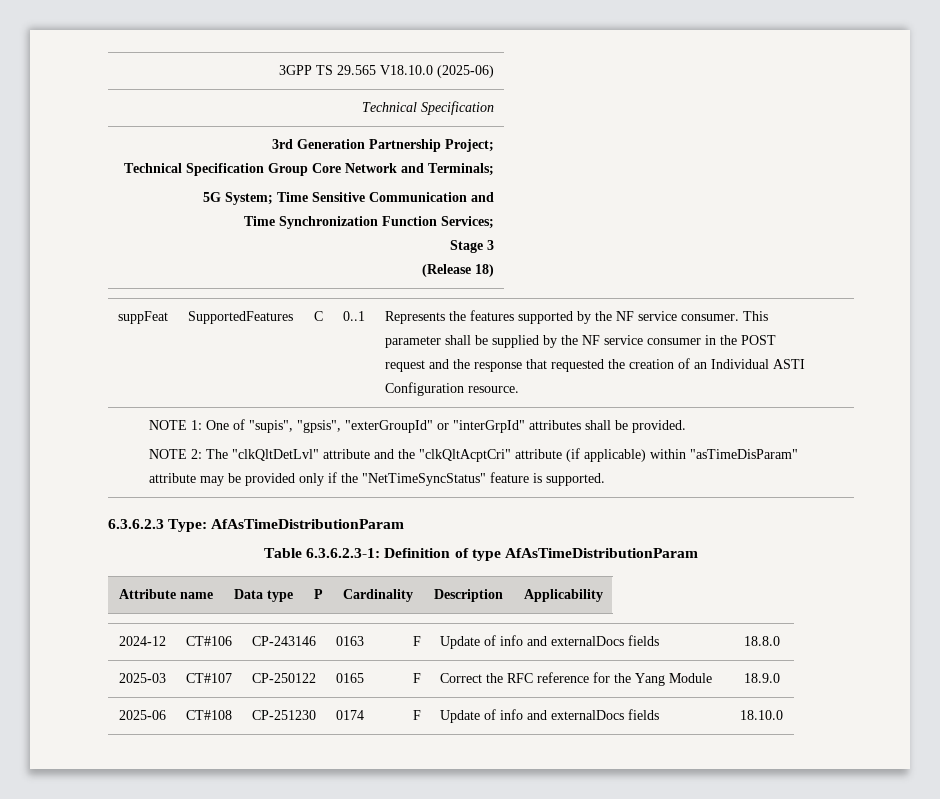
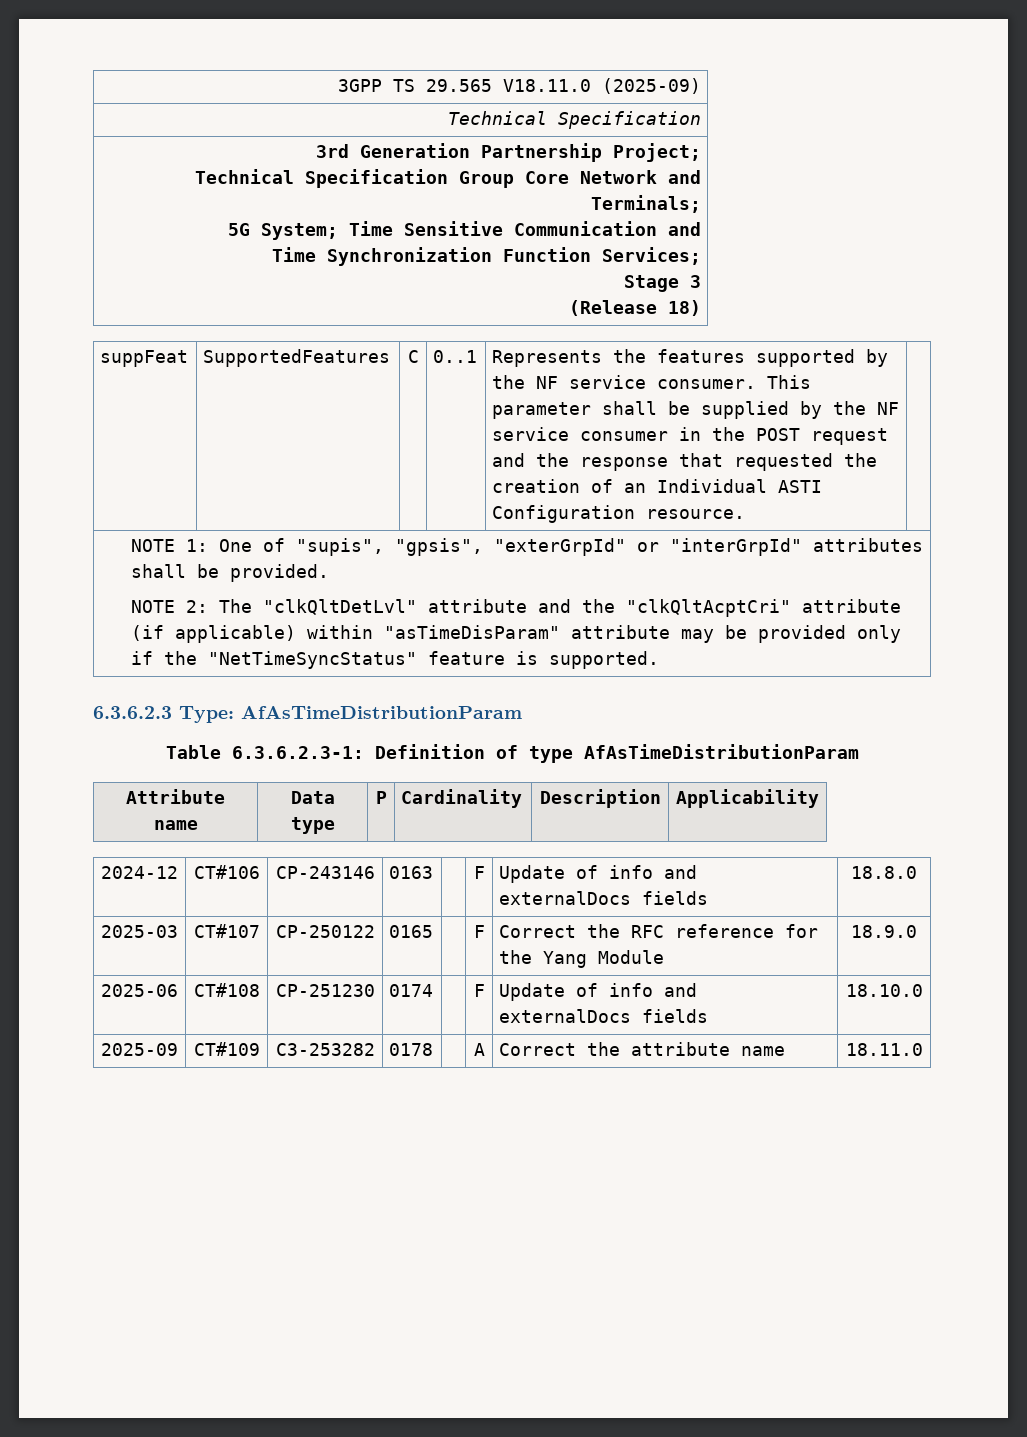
[380,65,495,78] V18.10.0 (2025-06) -> [502,78,701,94] V18.11.0 (2025-09)
[344,420,433,433] "exterGroupId" -> [494,538,627,556] "exterGrpId"
(783, 715) none -> [101,1043,178,1056] [193,1042,260,1056] [275,1043,375,1056] [389,1043,434,1056] [473,1043,485,1056] [499,1042,786,1056] [845,1043,923,1056] // 2025-09 | CT#109 | C3-253282 | 0178 | | A | Correct the attribute name | 18.11.0

